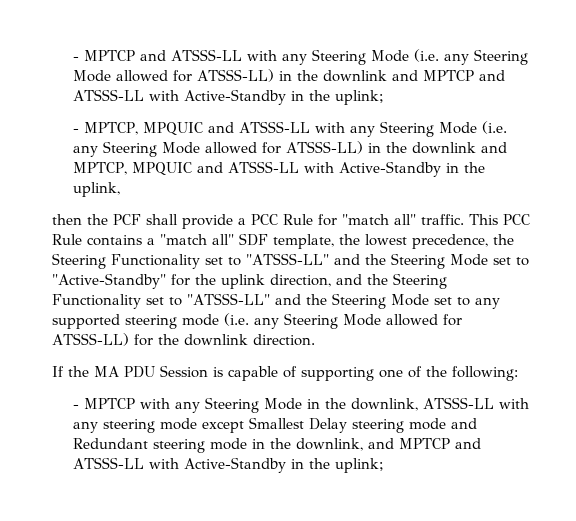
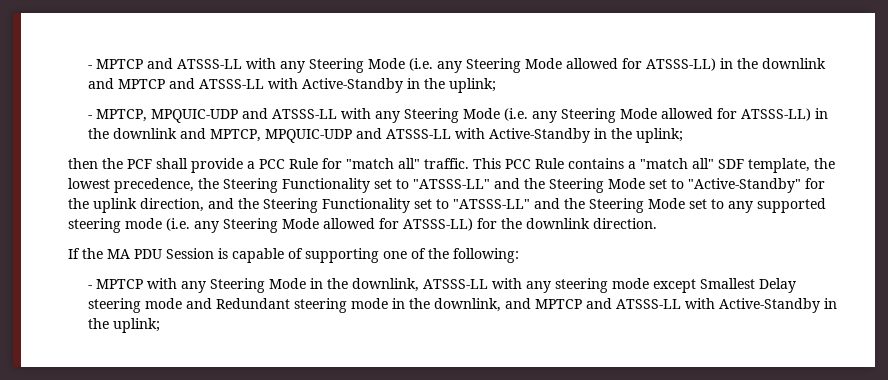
[142,122,203,136] MPQUIC -> [151,109,239,123] MPQUIC-UDP
[131,161,485,177] [72,182,120,197] MPQUIC and ATSSS-LL with Active-Standby in the uplink, -> [265,128,684,143] MPQUIC-UDP and ATSSS-LL with Active-Standby in the uplink;

